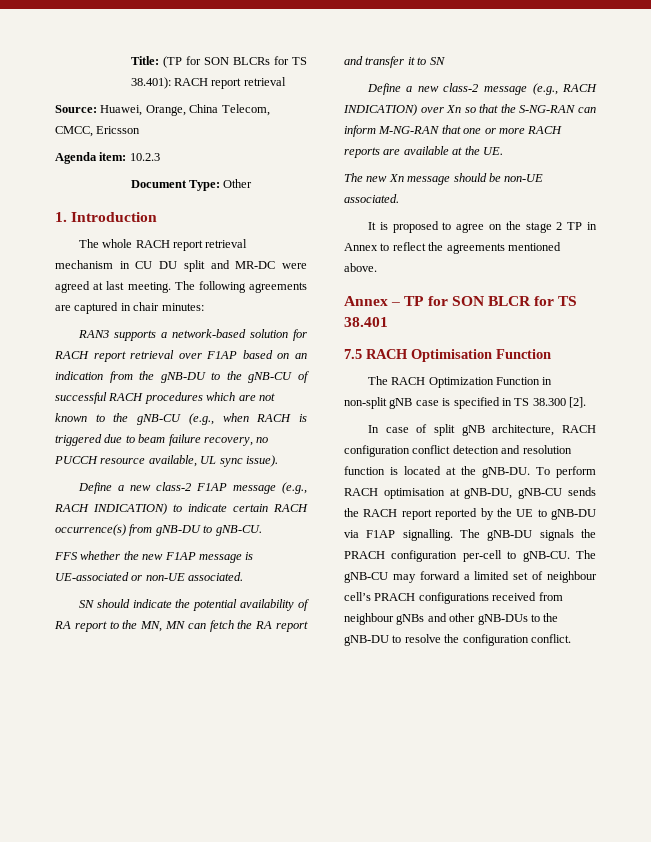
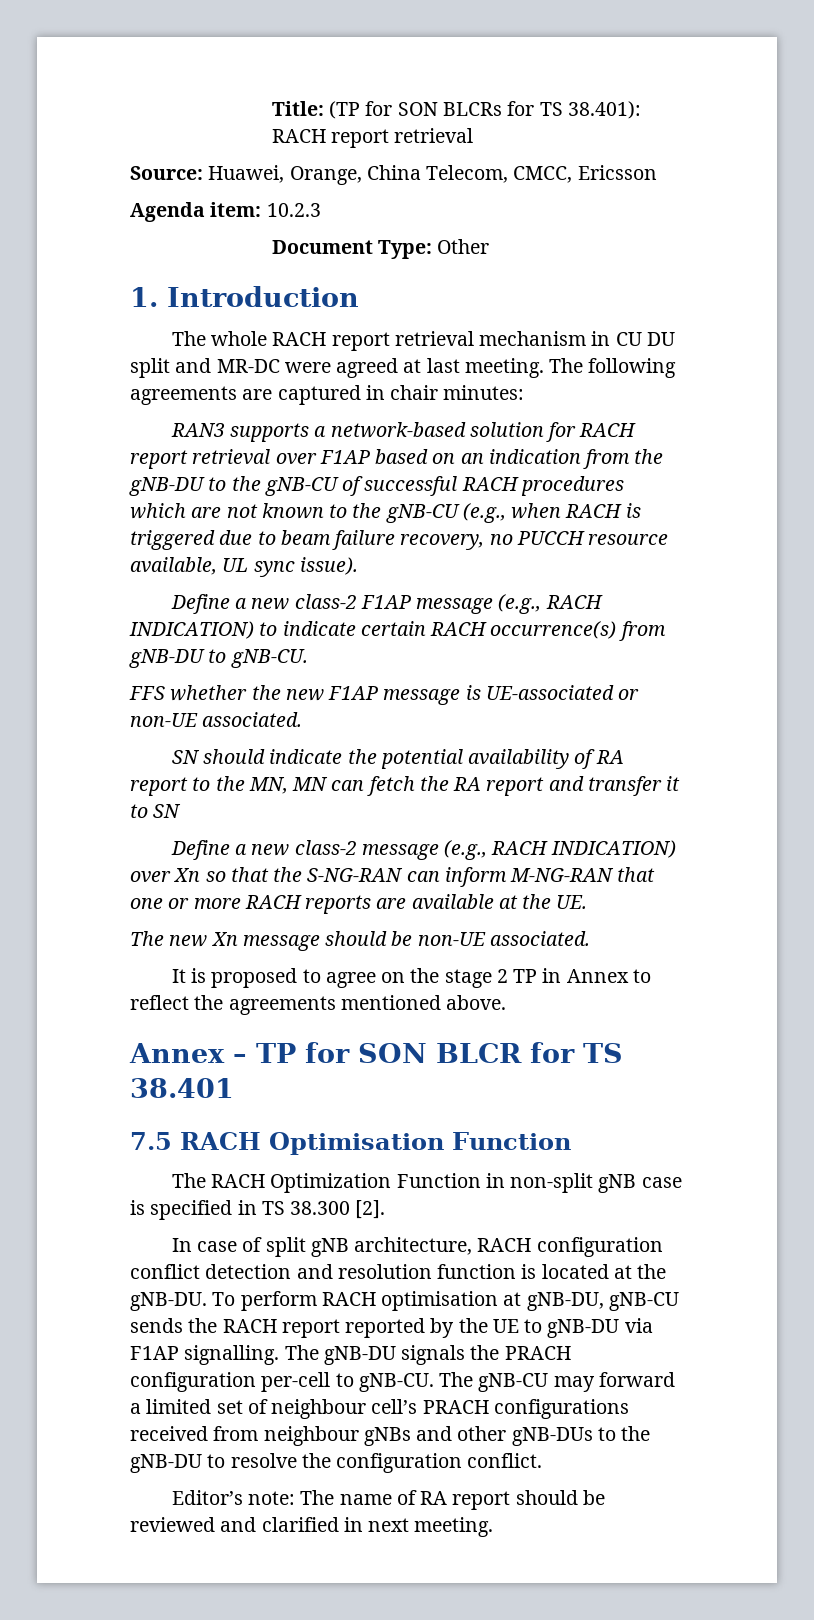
(571, 638) none -> [171,1490,605,1510] [130,1517,494,1537] // Editor’s note: The name of RA report should be reviewed and clarified in next meeting.

